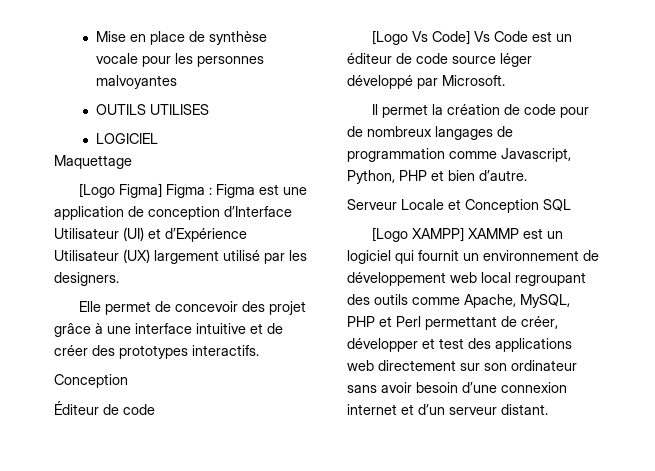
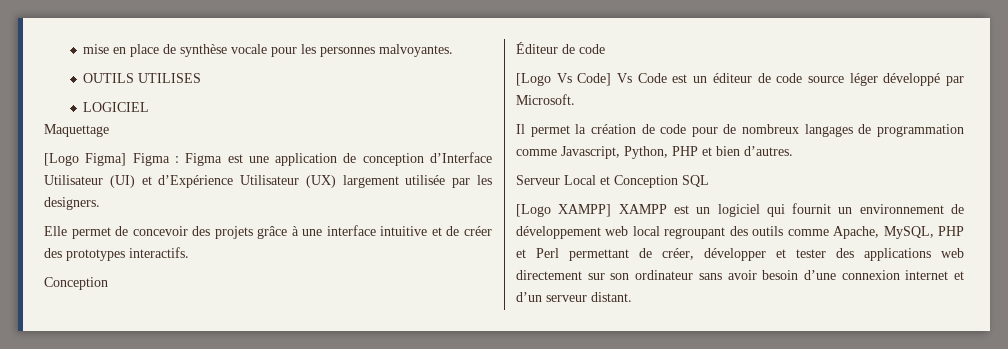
[95,31,126,42] Mise -> [83,44,110,54] mise
[95,75,177,89] malvoyantes -> [379,44,454,57] malvoyantes.
[223,250,260,261] utilisé -> [405,175,446,185] utilisée
[269,301,307,315] projet -> [214,226,253,239] projets
[479,170,527,181] d’autre. -> [744,146,793,156] d’autres.
[401,199,444,210] Locale -> [564,175,596,185] Local
[468,228,520,239] XAMMP -> [618,204,667,214] XAMPP
[439,338,464,349] test -> [796,249,826,258] tester

